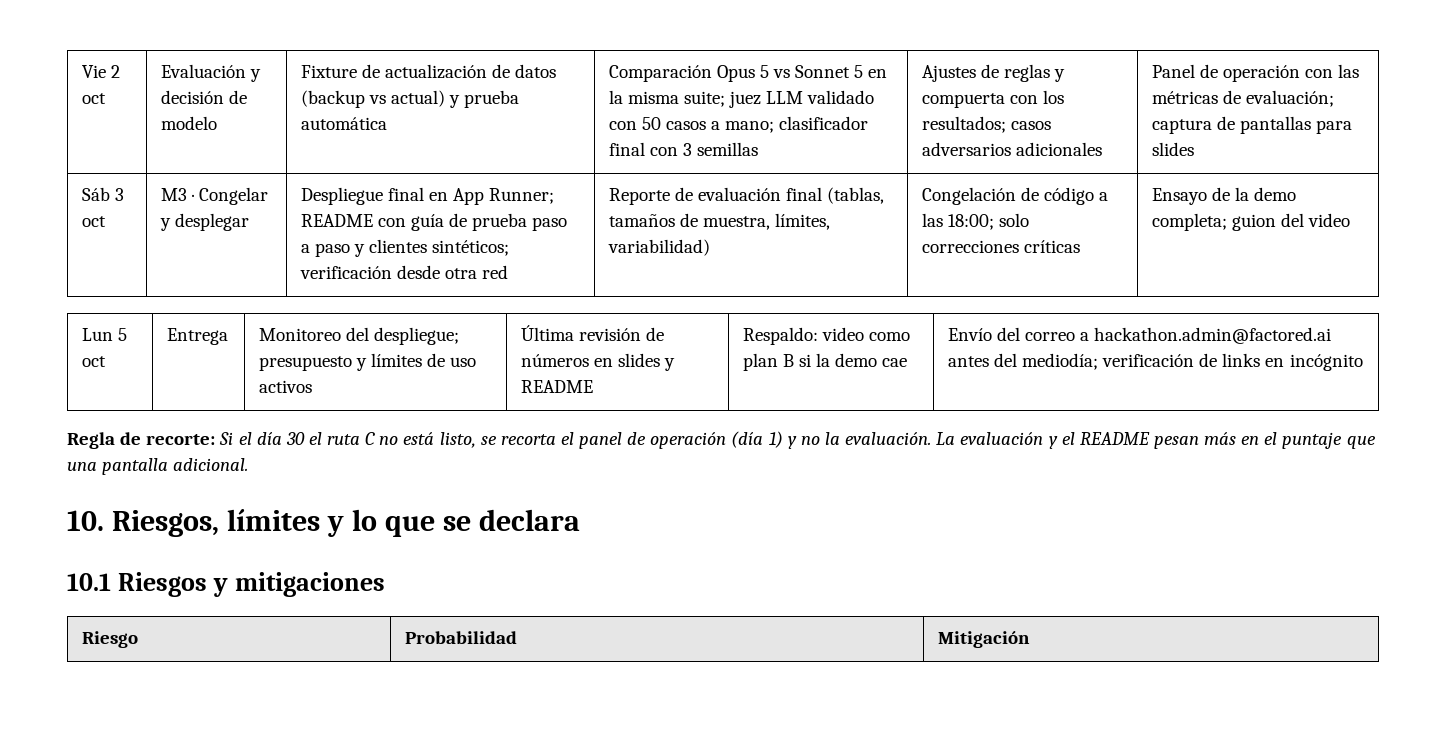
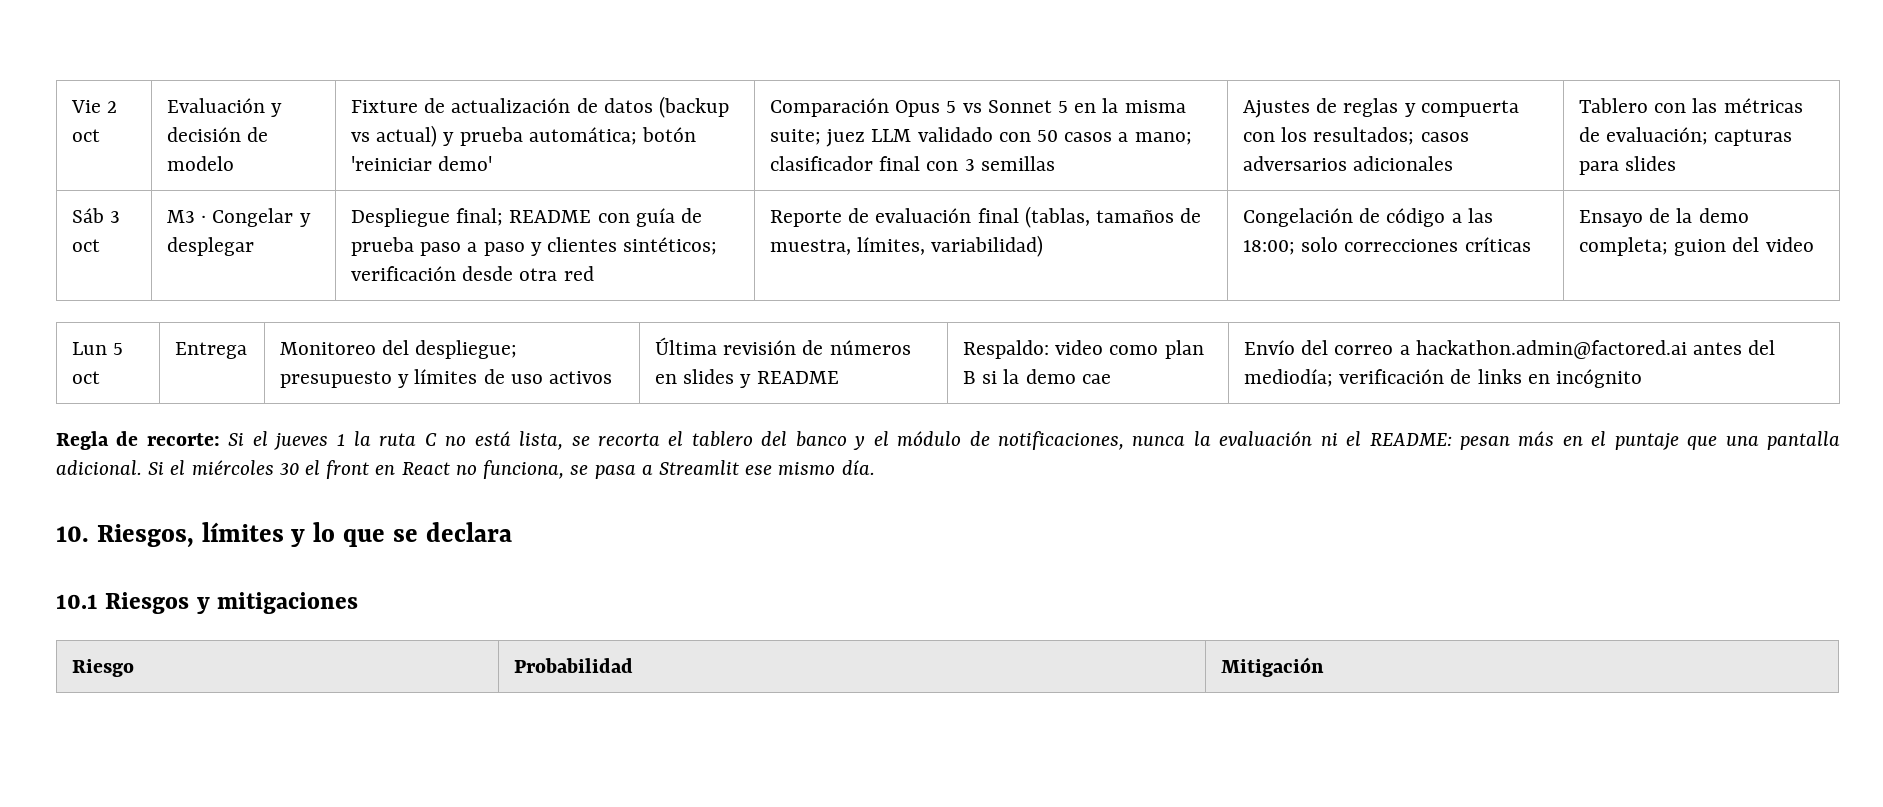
[300,117,387,130] automática -> [528,127,697,145] [351,156,493,171] automática; botón 'reiniciar demo'
[1151,64,1300,82] Panel de operación -> [1579,98,1649,113] Tablero
[1151,116,1311,134] captura de pantallas -> [1714,129,1793,146] capturas
[387,187,555,205] final en App Runner; -> [456,208,504,226] final;
[256,432,322,445] día 30 el -> [274,431,372,450] jueves 1 la
[439,432,476,448] listo, -> [519,431,564,450] lista,
[579,431,1150,449] panel de operación (día 1) y no la evaluación. La evaluación y el README -> [691,431,1452,450] tablero del banco y el módulo de notificaciones, nunca la evaluación ni el README:
(249, 464) none -> [148,460,875,479] Si el miércoles 30 el front en React no funciona, se pasa a Streamlit ese mismo día.

